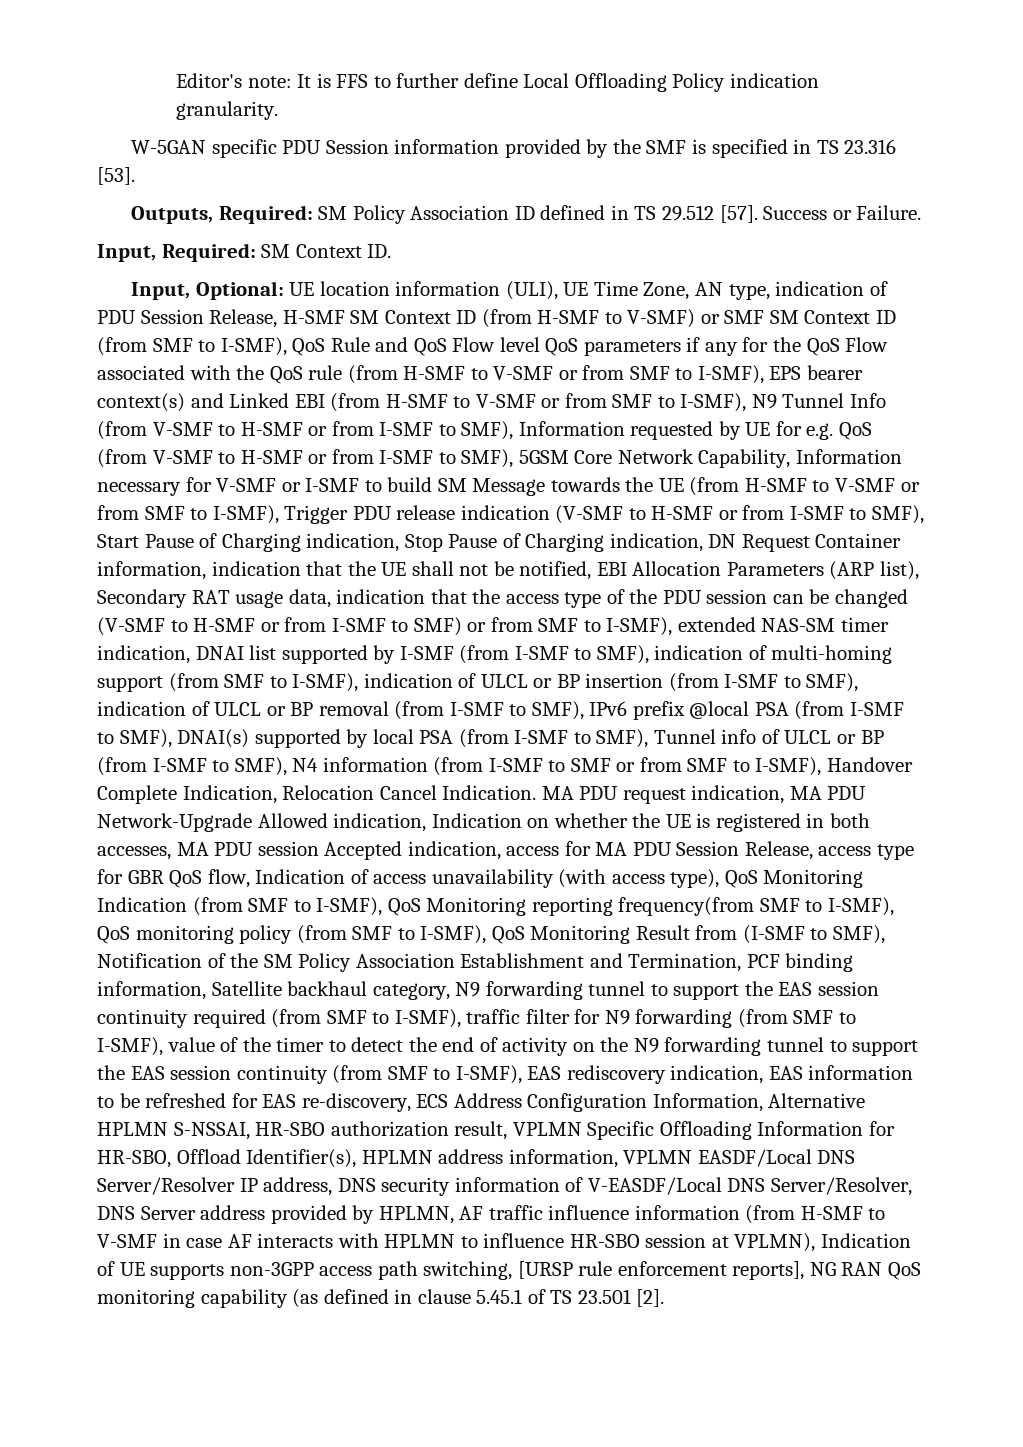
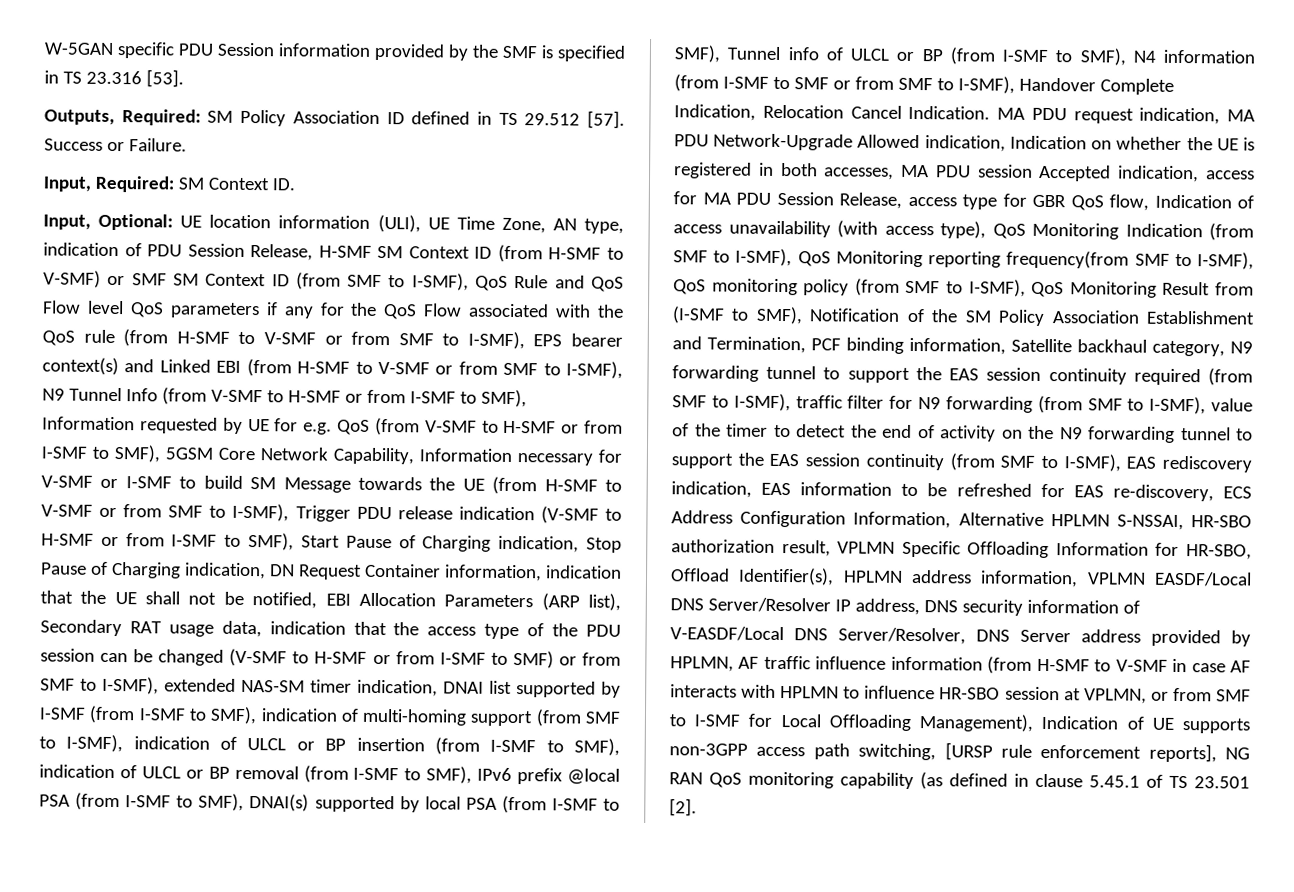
[175,73,819,92] [175,101,278,120] Editor's note: It is FFS to further define Local Offloading Policy indication granularity. // -> (44, 48) none
[734,1233,816,1252] VPLMN), -> [1083,687,1251,704] [669,713,1034,732] VPLMN, or from SMF to I-SMF for Local Offloading Management),

